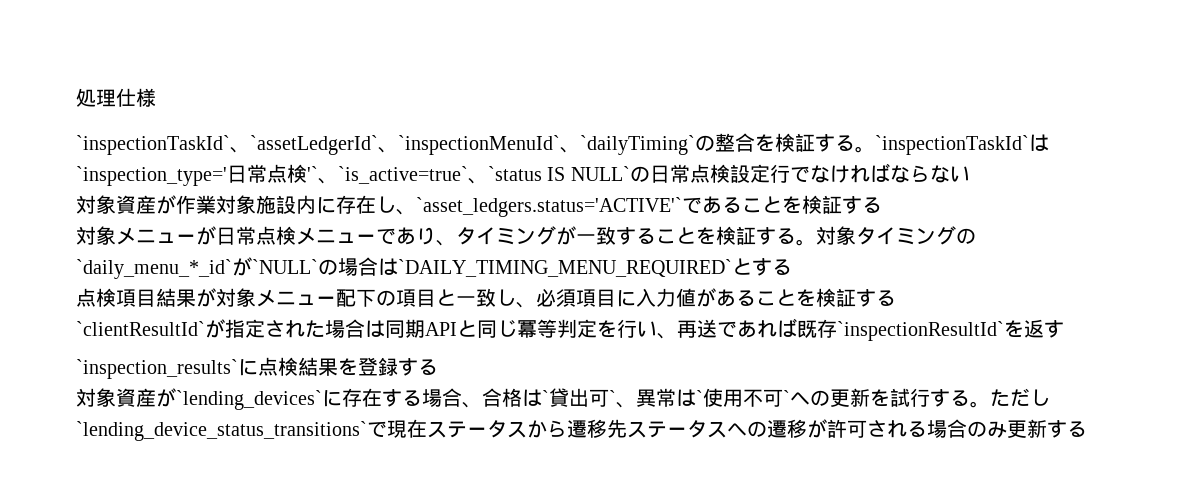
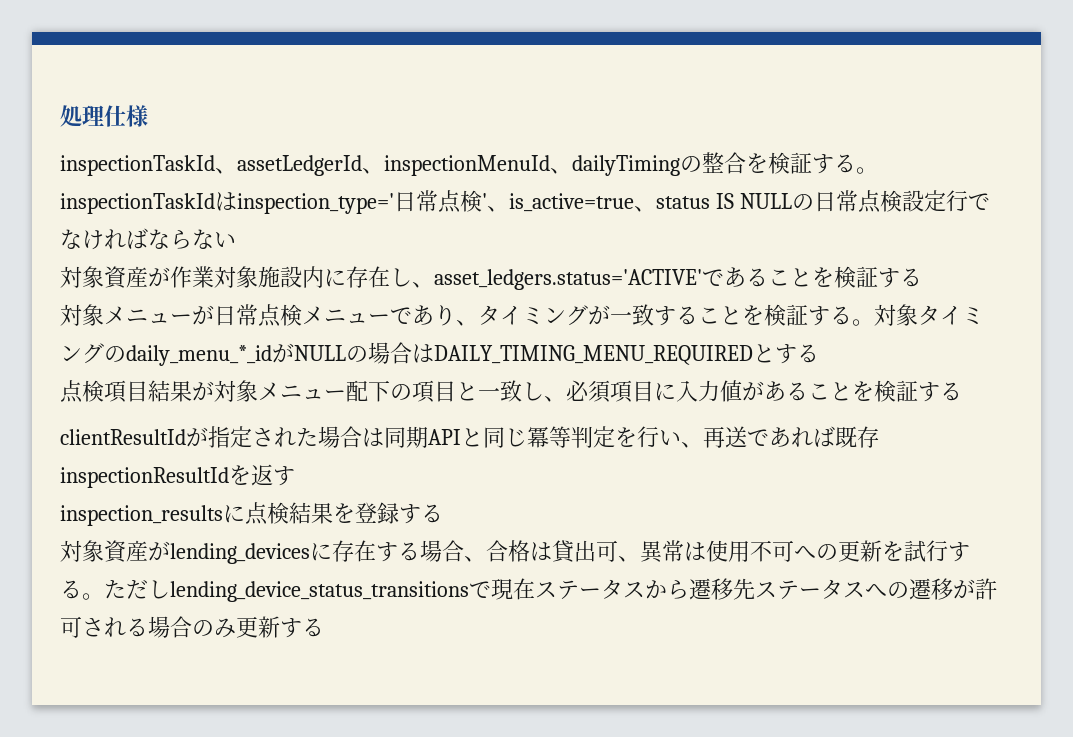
[76,135,695,155] `inspectionTaskId`、`assetLedgerId`、`inspectionMenuId`、`dailyTiming` -> [60,155,680,176] inspectionTaskId、assetLedgerId、inspectionMenuId、dailyTiming
[875,134,1049,155] [76,164,630,186] `inspectionTaskId`は`inspection_type='日常点検'`、`is_active=true`、`status IS NULL` -> [60,190,792,214] inspectionTaskIdはinspection_type='日常点検'、is_active=true、status IS NULL
[416,197,682,217] `asset_ledgers.status='ACTIVE'` -> [434,269,702,290] asset_ledgers.status='ACTIVE'
[76,257,318,279] `daily_menu_*_id`が`NULL` -> [126,343,346,366] daily_menu_*_idがNULL
[398,259,732,277] `DAILY_TIMING_MENU_REQUIRED` -> [434,345,753,365] DAILY_TIMING_MENU_REQUIRED
[76,321,205,336] `clientResultId` -> [60,429,186,445] clientResultId
[837,321,1004,341] `inspectionResultId` -> [60,467,229,488] inspectionResultId
[76,359,238,379] `inspection_results` -> [60,505,223,526] inspection_results
[176,390,322,410] `lending_devices` -> [170,543,310,564] lending_devices
[542,388,616,407] `貸出可` -> [552,540,618,563] 貸出可
[696,390,703,405] ` -> (706, 551) none
[783,390,790,405] ` -> (794, 551) none
[76,421,367,441] `lending_device_status_transitions` -> [170,581,469,602] lending_device_status_transitions

